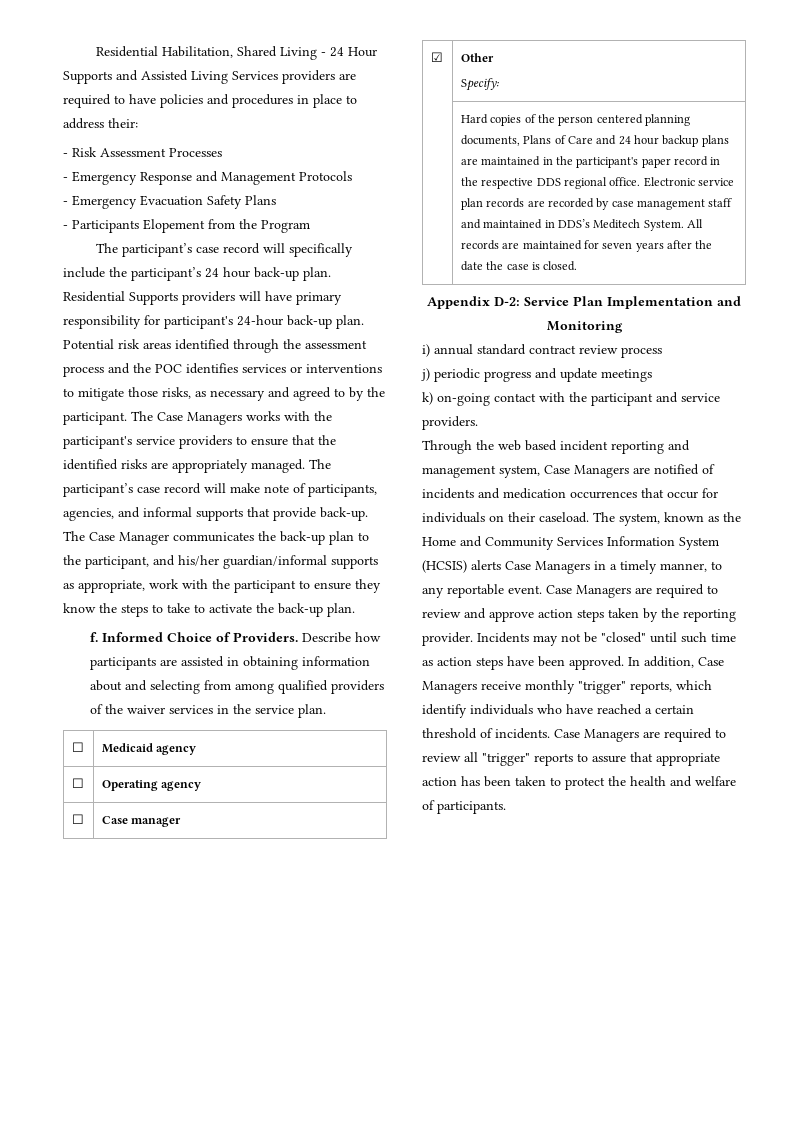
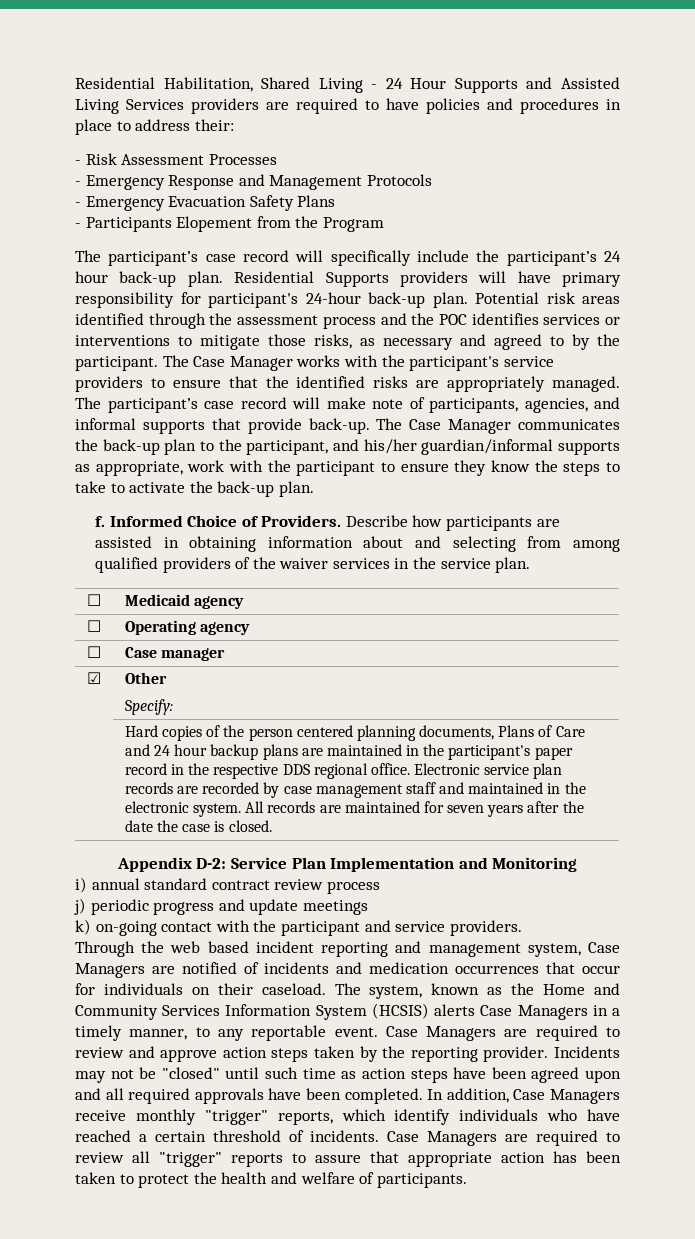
[187,412,242,425] Managers -> [229,356,293,371] Manager
[557,219,684,231] DDS’s Meditech System. -> [564,782,586,794] [124,801,241,817] the electronic system.
[569,656,624,670] approved. -> [531,1067,621,1083] [75,1088,423,1104] agreed upon and all required approvals have been completed.

